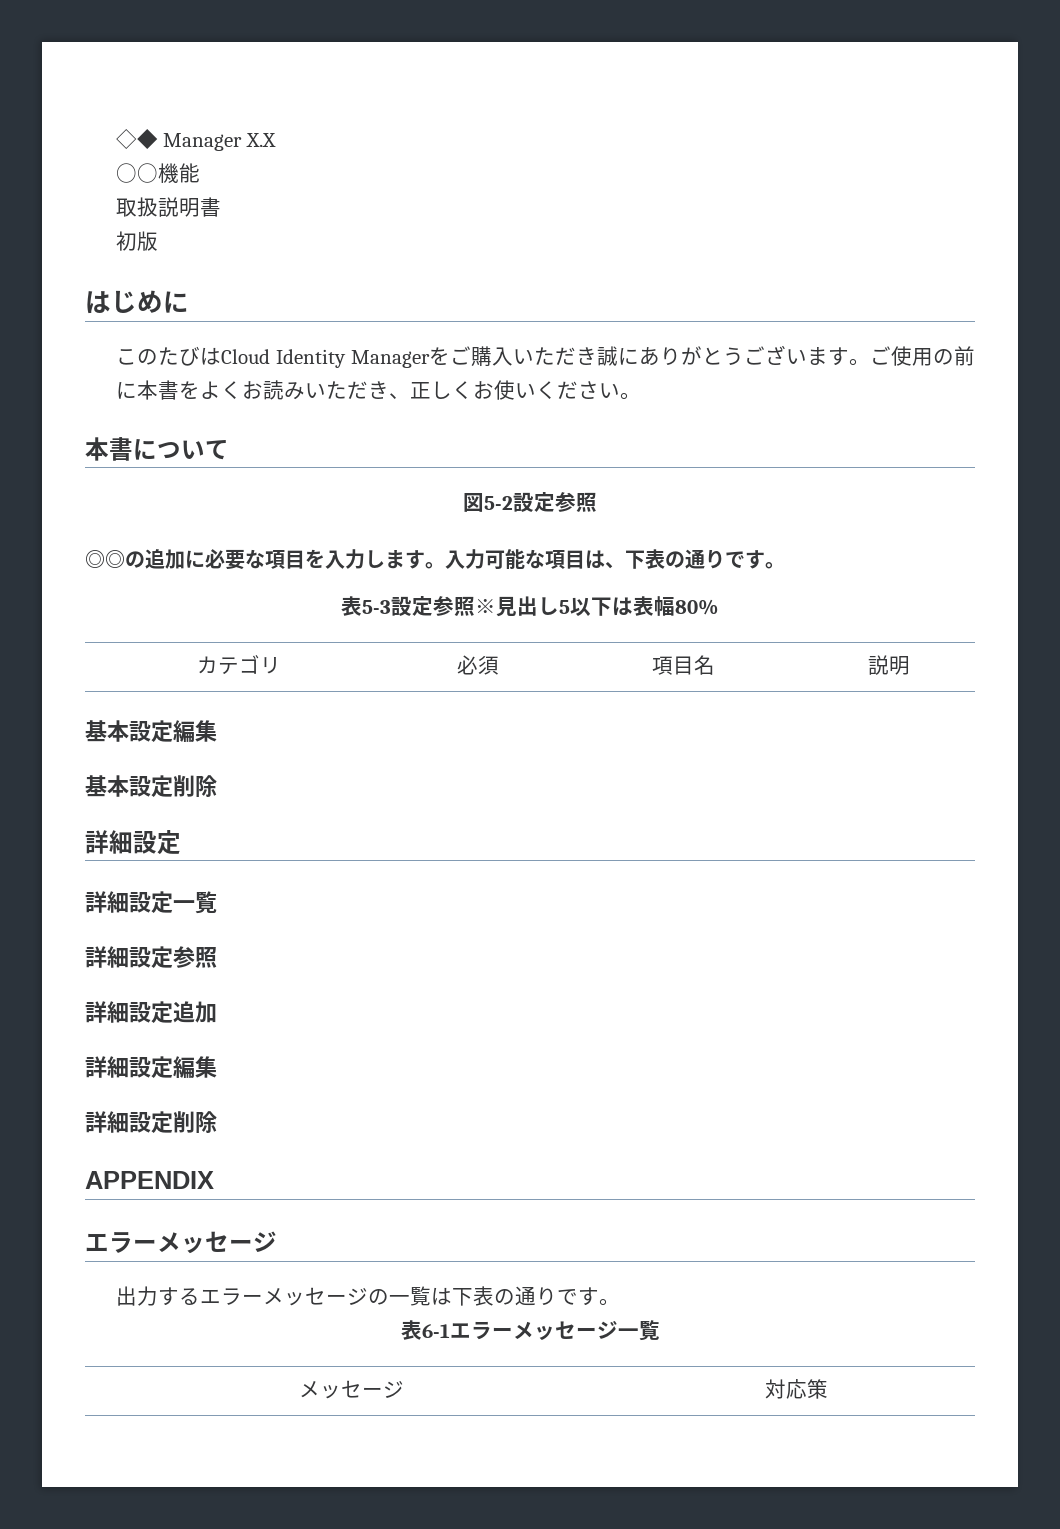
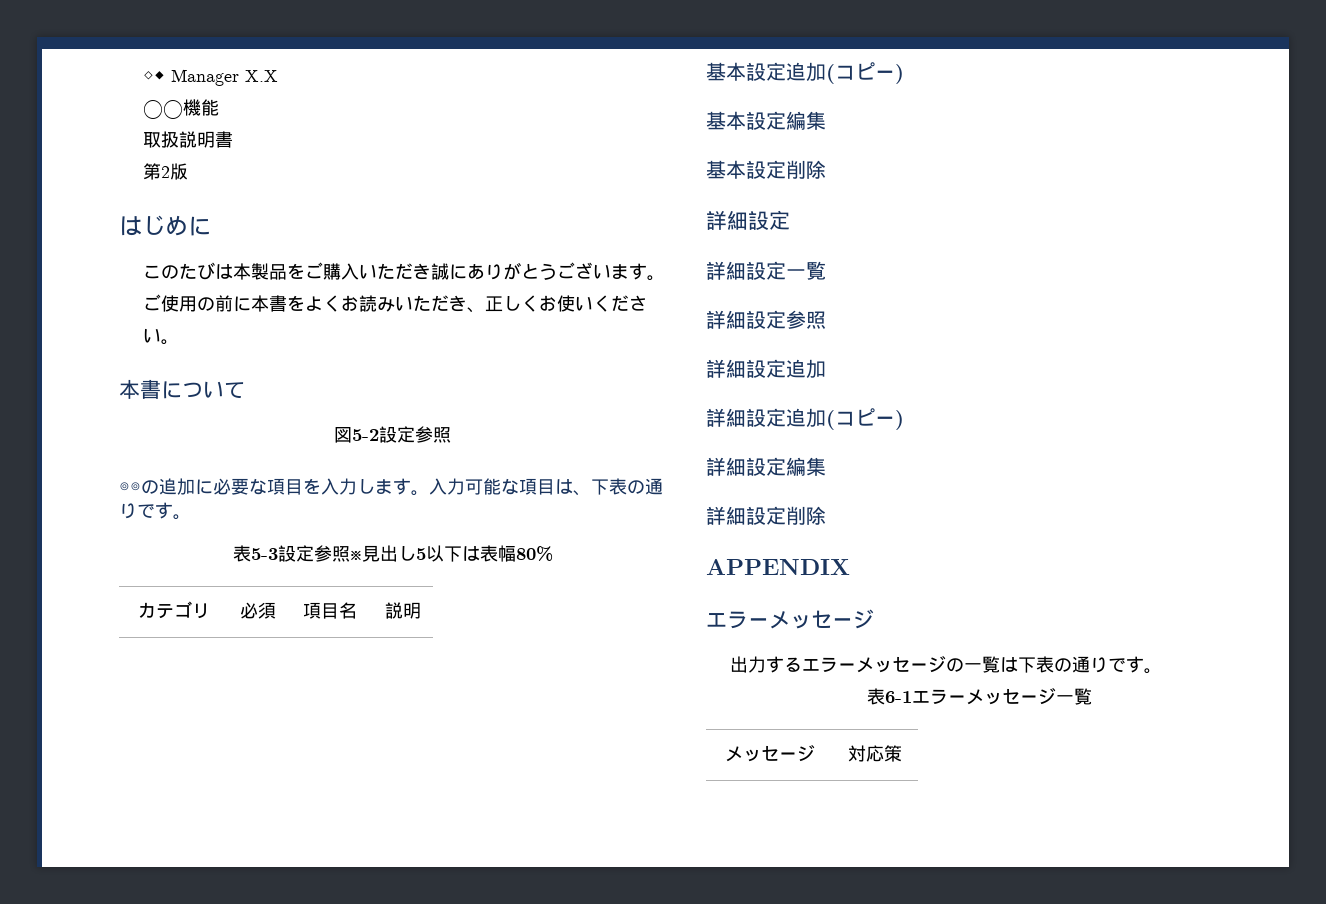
[115,231,137,251] 初 -> [143,163,171,180] 第2
[220,349,430,368] Cloud Identity Manager -> [233,263,288,280] 本製品
(910, 665) none -> [706,62,904,84] // 基本設定追加(コピー)
(217, 1012) none -> [706,408,904,430] // 詳細設定追加(コピー)

